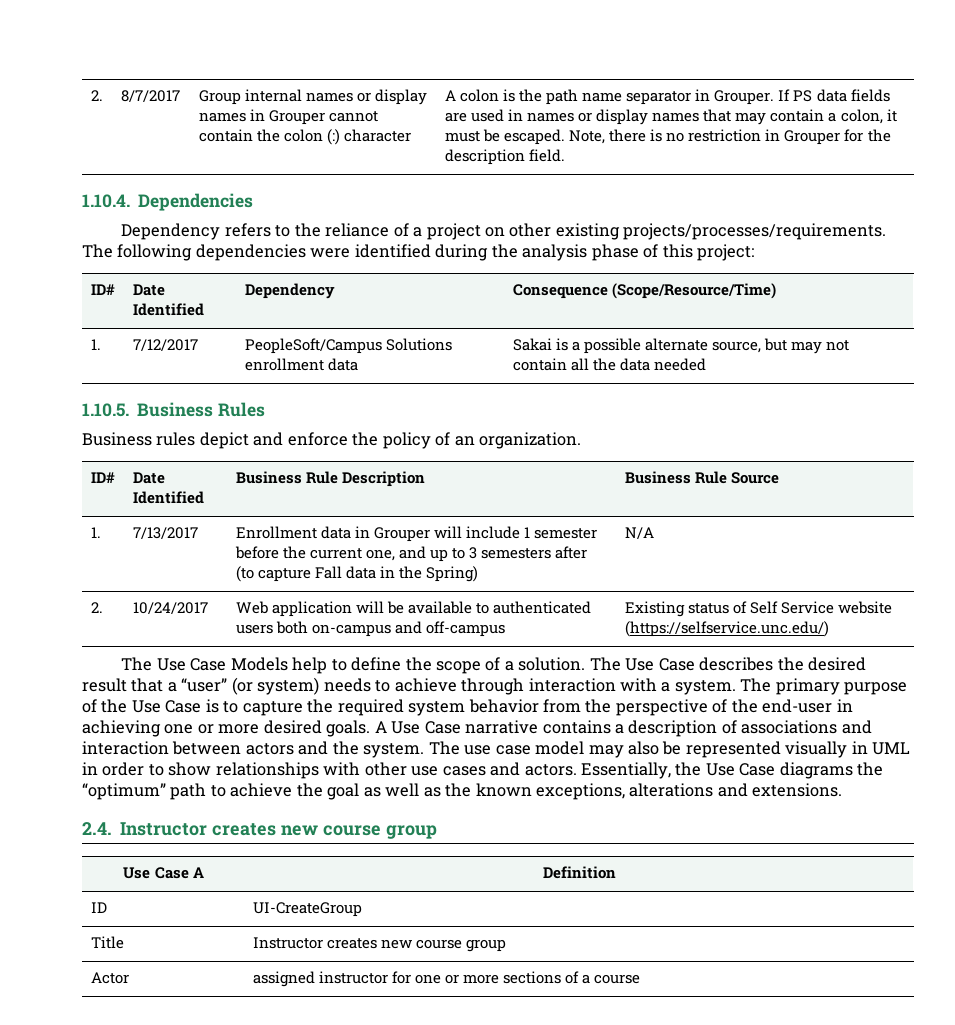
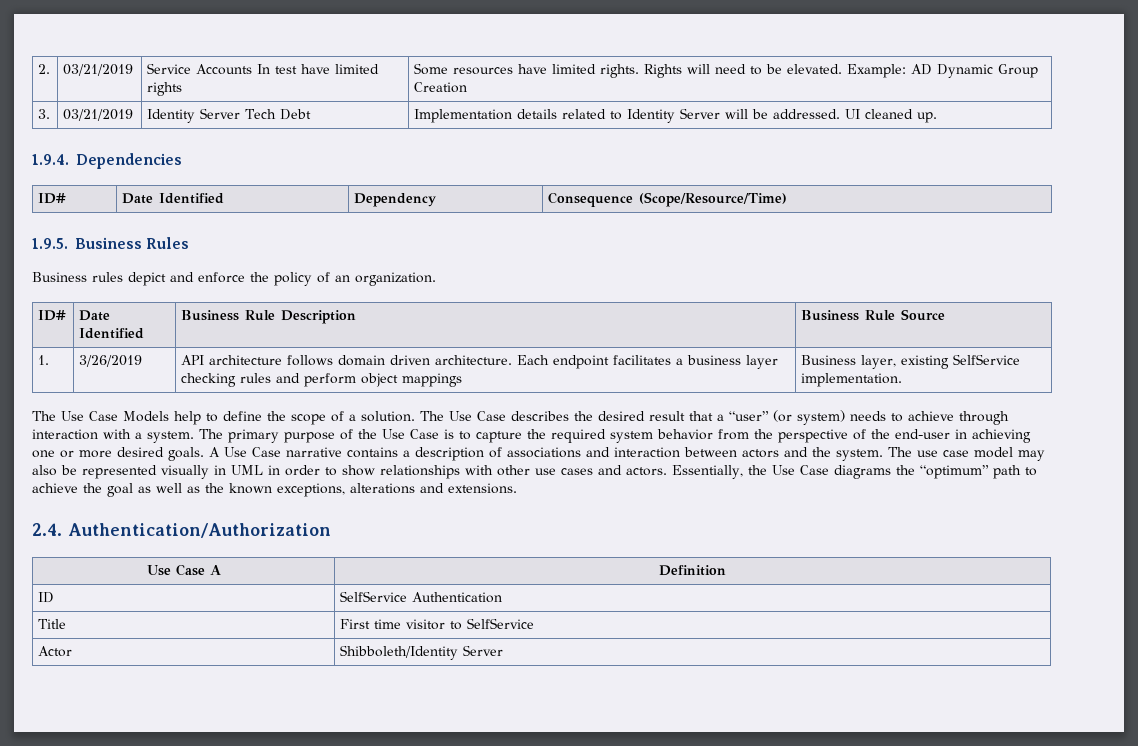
[90,90,103,101] [120,90,180,102] [198,89,428,105] [198,109,379,125] [198,129,412,145] [444,89,890,105] [444,109,897,125] [444,129,891,145] [444,149,566,165] [82,193,254,211] [121,223,887,240] [82,244,755,261] 2. | 8/7/2017 | Group internal names or display names in Grouper cannot contain the colon (:) character | A colon is the path name separator in Grouper. If PS data fields are used in names or display names that may contain a colon, it must be escaped. Note, there is no restriction in Grouper for the description field. // 1.10.4. Dependencies // Dependency refers to the reliance of a project on other existing projects/processes/requirements. The following dependencies were identified during the analysis phase of this project: -> [38,64,51,74] [63,64,134,76] [147,63,380,75] [147,82,183,96] [414,63,1039,78] [414,82,468,93] [38,109,51,119] [63,109,134,121] [147,108,312,123] [414,108,938,123] [32,153,182,169] 2. | 03/21/2019 | Service Accounts In test have limited rights | Some resources have limited rights. Rights will need to be elevated. Example: AD Dynamic Group Creation // 3. | 03/21/2019 | Identity Server Tech Debt | Implementation details related to Identity Server will be addressed. UI cleaned up. // 1.9.4. Dependencies
[90,339,101,350] [132,339,198,351] [244,338,453,354] [244,358,359,371] [512,338,850,354] [512,358,707,371] [82,403,129,417] // 1. | 7/12/2017 | PeopleSoft/Campus Solutions enrollment data | Sakai is a possible alternate source, but may not contain all the data needed // 1.10.5. -> [32,238,68,249] // 1.9.5.
[132,527,198,539] [235,526,598,542] [234,546,588,562] [235,566,479,582] [624,527,654,539] [90,602,103,613] [132,602,208,614] [235,601,592,617] [235,621,506,637] [624,601,893,617] [624,621,829,637] 7/13/2017 | Enrollment data in Grouper will include 1 semester before the current one, and up to 3 semesters after (to capture Fall data in the Spring) | N/A // 2. | 10/24/2017 | Web application will be available to authenticated users both on-campus and off-campus | Existing status of Self Service website (https://selfservice.unc.edu/) -> [79,355,143,367] [181,355,779,369] [181,373,463,387] [801,354,1021,369] [801,373,903,387] 3/26/2019 | API architecture follows domain driven architecture. Each endpoint facilitates a business layer checking rules and perform object mappings | Business layer, existing SelfService implementation.
[120,822,437,839] Instructor creates new course group -> [68,523,331,538] Authentication/Authorization
[252,902,362,917] UI-CreateGroup -> [340,591,503,603] SelfService Authentication
[252,937,507,952] [90,972,129,984] [252,971,641,987] Instructor creates new course group // Actor | assigned instructor for one or more sections of a course -> [340,618,535,630] [38,646,73,657] [340,645,504,660] First time visitor to SelfService // Actor | Shibboleth/Identity Server

